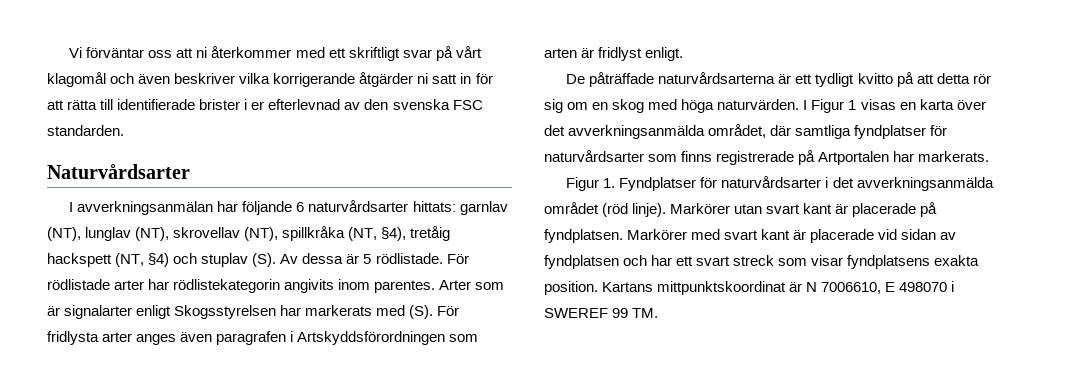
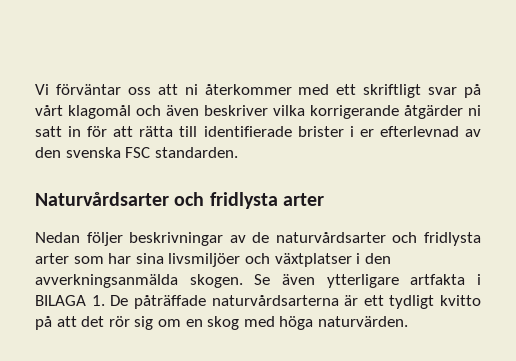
[69,200,508,215] [47,226,451,241] [47,253,469,267] [47,279,505,293] [47,305,460,319] [47,331,479,345] [544,47,684,61] // I avverkningsanmälan har följande 6 naturvårdsarter hittats: garnlav (NT), lunglav (NT), skrovellav (NT), spillkråka (NT, §4), tretåig hackspett (NT, §4) och stuplav (S). Av dessa är 5 rödlistade. För rödlistade arter har rödlistekategorin angivits inom parentes. Arter som är signalarter enligt Skogsstyrelsen har markerats med (S). För fridlysta arter anges även paragrafen i Artskyddsförordningen som arten är fridlyst enligt. // -> [174,192,324,209] [35,232,481,246] [35,253,391,267] [35,274,482,288] [35,295,105,306] och fridlysta arter // Nedan följer beskrivningar av de naturvårdsarter och fridlysta arter som har sina livsmiljöer och växtplatser i den avverkningsanmälda skogen. Se även ytterligare artfakta i BILAGA 1.
[936,73,970,84] detta -> [81,316,105,327] det
[803,99,986,113] [544,124,948,139] [544,150,990,165] [566,176,994,191] [544,202,938,217] [544,229,957,243] [544,255,980,269] [544,281,955,295] [544,308,659,318] I Figur 1 visas en karta över det avverkningsanmälda området, där samtliga fyndplatser för naturvårdsarter som finns registrerade på Artportalen har markerats. // Figur 1. Fyndplatser för naturvårdsarter i det avverkningsanmälda området (röd linje). Markörer utan svart kant är placerade på fyndplatsen. Markörer med svart kant är placerade vid sidan av fyndplatsen och har ett svart streck som visar fyndplatsens exakta position. Kartans mittpunktskoordinat är N 7006610, E 498070 i SWEREF 99 TM. -> (408, 321) none

